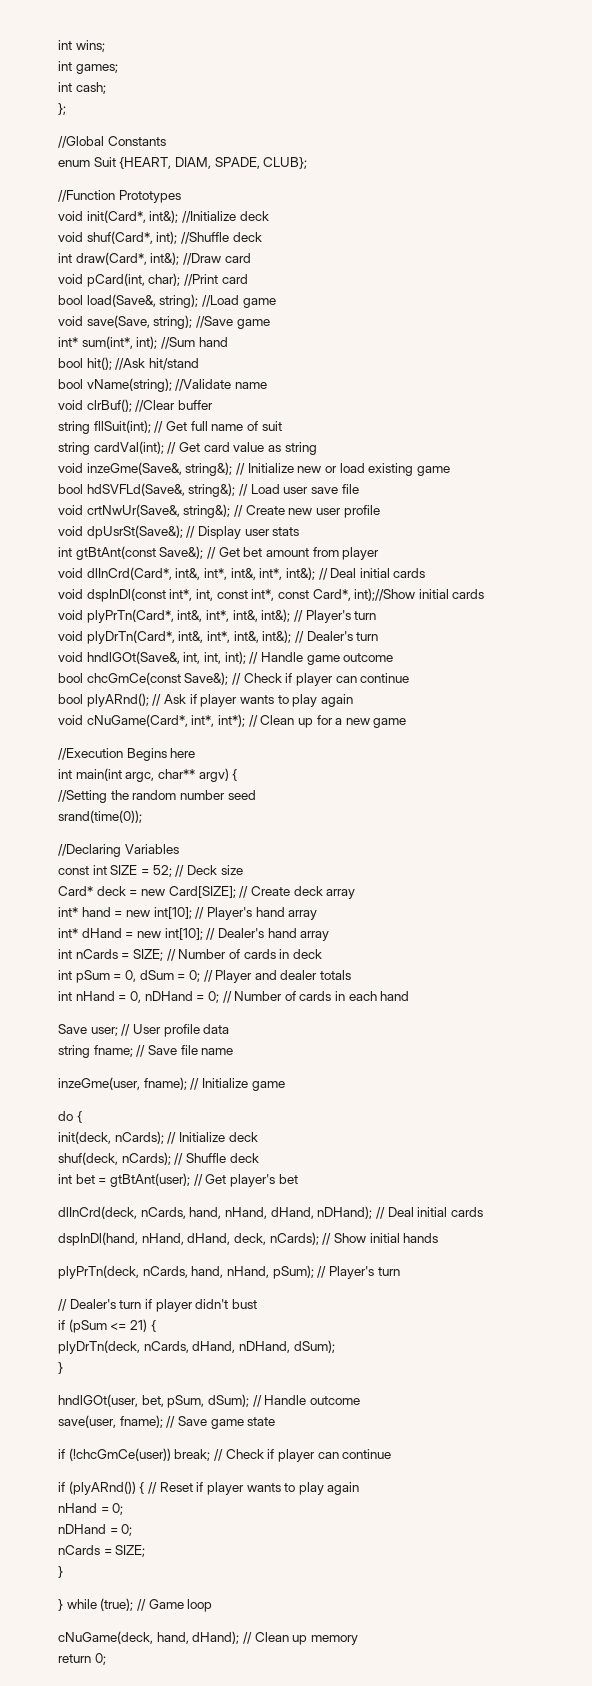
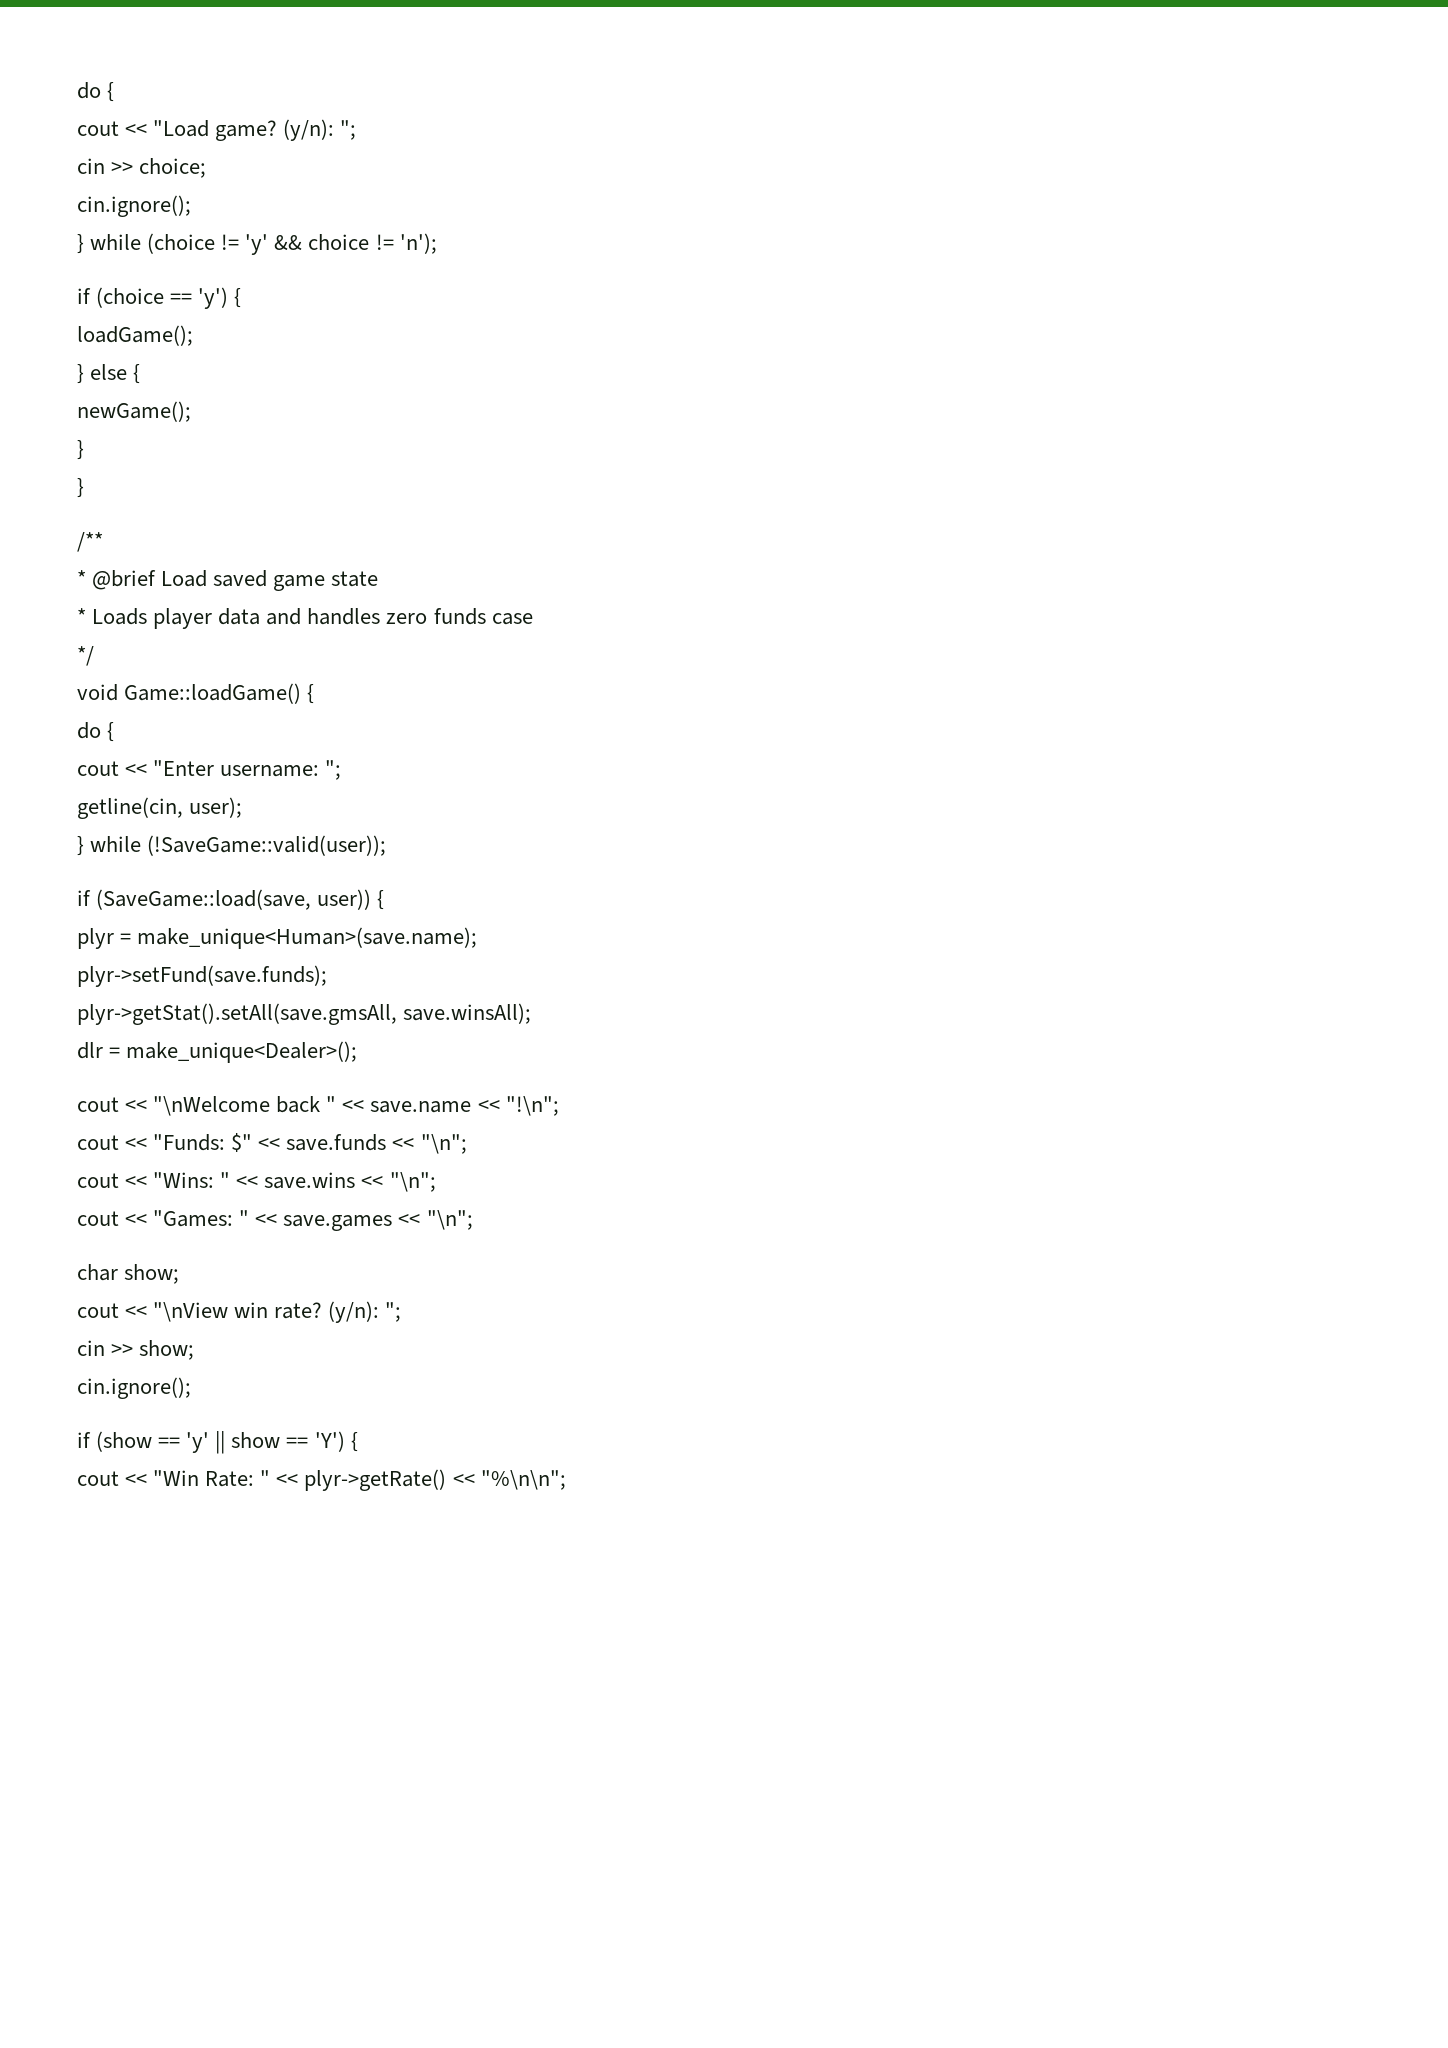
[58,40,105,52] [58,61,118,74] [58,82,106,94] [58,103,66,115] [58,136,166,148] [58,157,308,169] [58,190,181,203] [58,210,269,223] [58,231,262,244] [58,252,251,265] [58,273,248,287] [58,294,276,308] [58,315,270,329] [58,336,228,349] [58,357,199,370] [58,378,267,392] [58,399,213,412] [58,420,282,434] [58,441,317,455] [58,462,450,476] [58,483,359,497] [58,504,380,518] [58,525,300,539] [58,546,380,560] [58,567,426,580] [58,588,485,602] [58,609,377,623] [58,630,379,644] [58,651,394,665] [58,672,410,686] [58,693,353,707] [58,714,407,728] [58,748,196,761] [58,768,238,782] [58,790,256,803] [58,810,142,823] [58,844,179,857] [58,865,243,877] [58,886,356,899] [58,907,318,920] [58,928,330,941] [58,949,322,961] [58,970,352,983] [58,991,410,1003] [58,1024,230,1037] [58,1045,234,1058] [58,1077,285,1091] [58,1111,82,1123] [58,1131,258,1144] [58,1152,259,1165] [58,1173,298,1187] [58,1206,483,1219] [58,1232,439,1246] [58,1265,400,1279] [58,1299,257,1312] [58,1319,156,1333] [58,1340,335,1354] [58,1362,63,1374] [58,1394,360,1408] [58,1415,276,1429] [58,1448,392,1462] [58,1481,360,1495] [58,1503,124,1515] [58,1524,133,1536] [58,1545,146,1557] [58,1566,63,1578] [58,1598,213,1612] [58,1631,358,1645] [58,1653,106,1665] int wins; // int games; // int cash; // }; // //Global Constants // enum Suit {HEART, DIAM, SPADE, CLUB}; // //Function Prototypes // void init(Card*, int&); //Initialize deck // void shuf(Card*, int); //Shuffle deck // int draw(Card*, int&); //Draw card // void pCard(int, char); //Print card // bool load(Save&, string); //Load game // void save(Save, string); //Save game // int* sum(int*, int); //Sum hand // bool hit(); //Ask hit/stand // bool vName(string); //Validate name // void clrBuf(); //Clear buffer // string fllSuit(int); // Get full name of suit // string cardVal(int); // Get card value as string // void inzeGme(Save&, string&); // Initialize new or load existing game // bool hdSVFLd(Save&, string&); // Load user save file // void crtNwUr(Save&, string&); // Create new user profile // void dpUsrSt(Save&); // Display user stats // int gtBtAnt(const Save&); // Get bet amount from player // void dlInCrd(Card*, int&, int*, int&, int*, int&); // Deal initial cards // void dspInDl(const int*, int, const int*, const Card*, int);//Show initial cards // void plyPrTn(Card*, int&, int*, int&, int&); // Player's turn // void plyDrTn(Card*, int&, int*, int&, int&); // Dealer's turn // void hndlGOt(Save&, int, int, int); // Handle game outcome // bool chcGmCe(const Save&); // Check if player can continue // bool plyARnd(); // Ask if player wants to play again // void cNuGame(Card*, int*, int*); // Clean up for a new game // //Execution Begins here // int main(int argc, char** argv) { // //Setting the random number seed // srand(time(0)); // //Declaring Variables // const int SIZE = 52; // Deck size // Card* deck = new Card[SIZE]; // Create deck array // int* hand = new int[10]; // Player's hand array // int* dHand = new int[10]; // Dealer's hand array // int nCards = SIZE; // Number of cards in deck // int pSum = 0, dSum = 0; // Player and dealer totals // int nHand = 0, nDHand = 0; // Number of cards in each hand // Save user; // User profile data // string fname; // Save file name // inzeGme(user, fname); // Initialize game // do { // init(deck, nCards); // Initialize deck // shuf(deck, nCards); // Shuffle deck // int bet = gtBtAnt(user); // Get player's bet // dlInCrd(deck, nCards, hand, nHand, dHand, nDHand); // Deal initial cards // dspInDl(hand, nHand, dHand, deck, nCards); // Show initial hands // plyPrTn(deck, nCards, hand, nHand, pSum); // Player's turn // // Dealer's turn if player didn't bust // if (pSum <= 21) { // plyDrTn(deck, nCards, dHand, nDHand, dSum); // } // hndlGOt(user, bet, pSum, dSum); // Handle outcome // save(user, fname); // Save game state // if (!chcGmCe(user)) break; // Check if player can continue // if (plyARnd()) { // Reset if player wants to play again // nHand = 0; // nDHand = 0; // nCards = SIZE; // } // } while (true); // Game loop // cNuGame(deck, hand, dHand); // Clean up memory // return 0; -> [77,82,115,102] [77,119,357,141] [77,158,207,178] [77,195,191,217] [77,233,437,255] [77,287,242,309] [77,325,193,346] [77,364,141,384] [77,401,191,422] [77,440,84,460] [77,478,84,498] [77,532,103,552] [77,570,379,591] [77,608,533,629] [77,646,94,666] [77,683,315,704] [77,722,115,742] [77,760,342,780] [77,797,243,819] [77,835,387,856] [77,889,385,910] [77,927,478,949] [77,965,327,987] [77,1003,532,1025] [77,1041,358,1063] [77,1096,559,1116] [77,1133,467,1154] [77,1172,436,1192] [77,1210,473,1231] [77,1264,180,1284] [77,1301,402,1323] [77,1340,195,1360] [77,1377,191,1399] [77,1431,358,1454] [77,1469,566,1491] do { // cout << "Load game? (y/n): "; // cin >> choice; // cin.ignore(); // } while (choice != 'y' && choice != 'n'); // if (choice == 'y') { // loadGame(); // } else { // newGame(); // } // } // /** // * @brief Load saved game state // * Loads player data and handles zero funds case // */ // void Game::loadGame() { // do { // cout << "Enter username: "; // getline(cin, user); // } while (!SaveGame::valid(user)); // if (SaveGame::load(save, user)) { // plyr = make_unique<Human>(save.name); // plyr->setFund(save.funds); // plyr->getStat().setAll(save.gmsAll, save.winsAll); // dlr = make_unique<Dealer>(); // cout << "\nWelcome back " << save.name << "!\n"; // cout << "Funds: $" << save.funds << "\n"; // cout << "Wins: " << save.wins << "\n"; // cout << "Games: " << save.games << "\n"; // char show; // cout << "\nView win rate? (y/n): "; // cin >> show; // cin.ignore(); // if (show == 'y' || show == 'Y') { // cout << "Win Rate: " << plyr->getRate() << "%\n\n";

